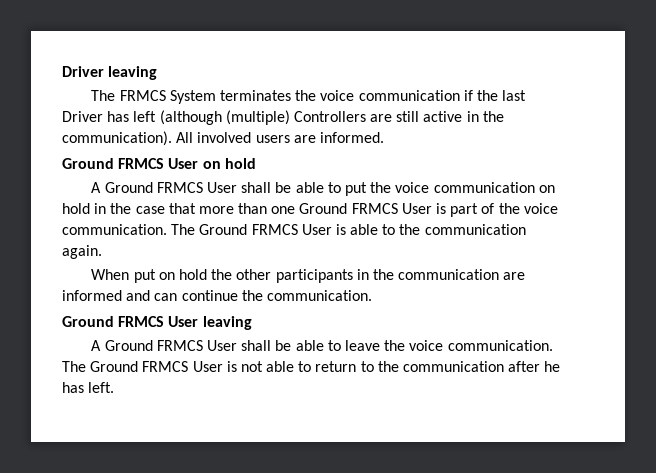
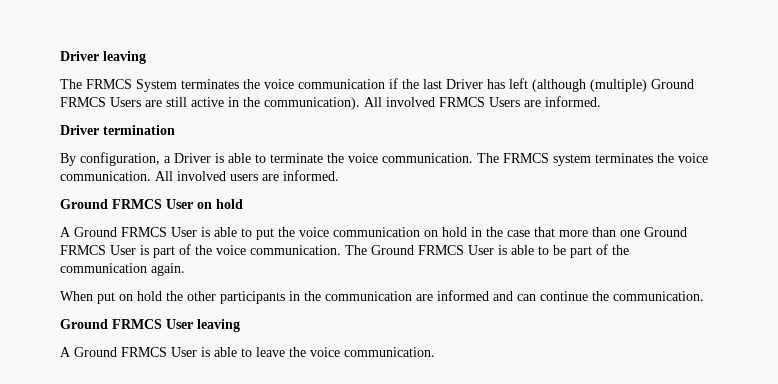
[293,111,366,122] Controllers -> [651,79,694,89] [60,97,141,107] Ground FRMCS Users
(252, 137) none -> [439,96,601,107] [60,125,175,135] [60,152,708,166] [60,171,226,181] FRMCS Users are informed. // Driver termination // By configuration, a Driver is able to terminate the voice communication. The FRMCS system terminates the voice communication. All involved
[241,182,292,193] shall be -> [201,227,210,237] is
(396, 229) none -> [553,244,608,258] be part of
[241,340,292,351] shall be -> [201,347,210,357] is
[62,361,561,372] [62,382,115,393] The Ground FRMCS User is not able to return to the communication after he has left. -> (435, 352) none

